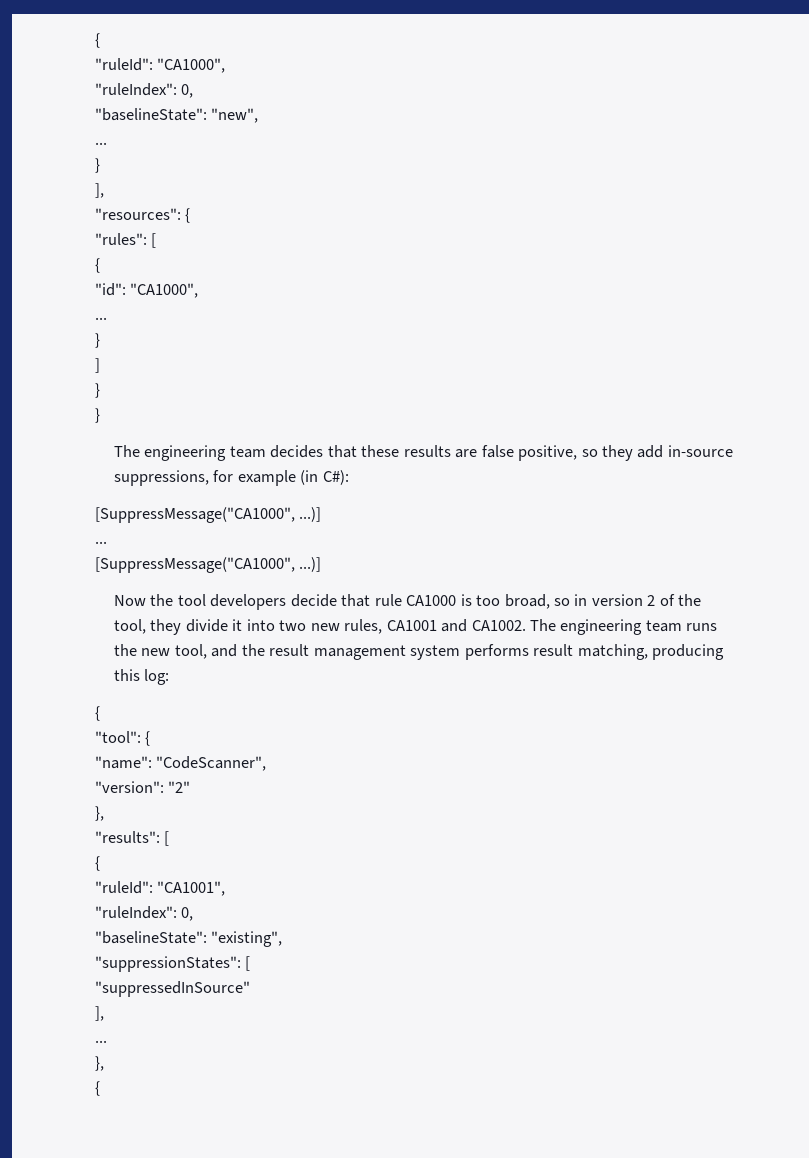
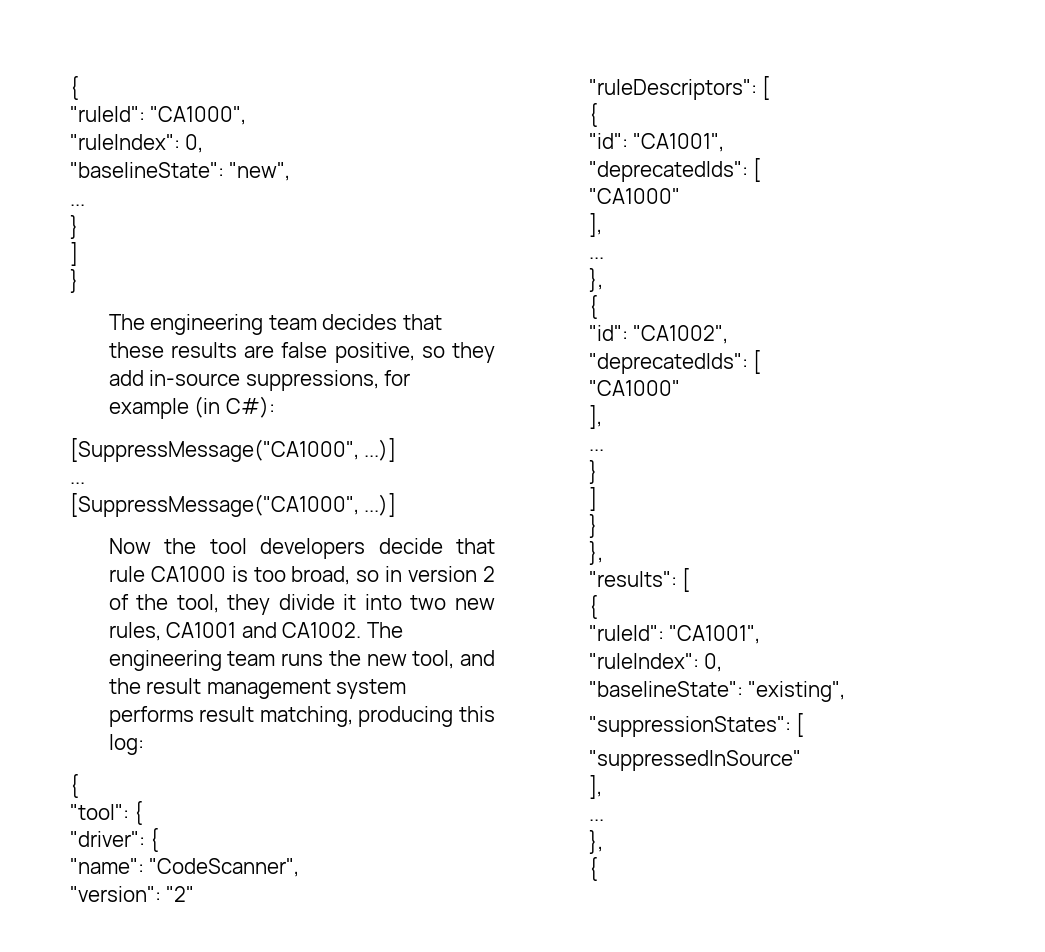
[95,183,105,198] [95,208,191,223] [95,233,157,248] [95,258,101,273] [95,283,199,298] [95,317,108,320] [95,333,101,348] [95,358,101,373] [95,383,101,398] [95,408,101,423] // ], // "resources": { // "rules": [ // { // "id": "CA1000", // ... // } // ] // } // } -> [69,242,78,266] [69,269,79,293] // ] // }
(151, 738) none -> [69,828,160,852] // "driver": {
(191, 787) none -> [588,76,771,100] [588,103,598,127] [588,133,725,152] [588,158,762,182] [588,188,680,204] [588,213,602,237] [588,257,604,259] [588,268,603,292] [588,295,598,319] [588,325,729,344] [588,350,762,374] [588,380,680,396] [588,405,602,429] [588,449,604,451] [588,460,598,484] [588,487,597,511] [588,514,598,538] // "ruleDescriptors": [ // { // "id": "CA1001", // "deprecatedIds": [ // "CA1000" // ], // ... // }, // { // "id": "CA1002", // "deprecatedIds": [ // "CA1000" // ], // ... // } // ] // }

